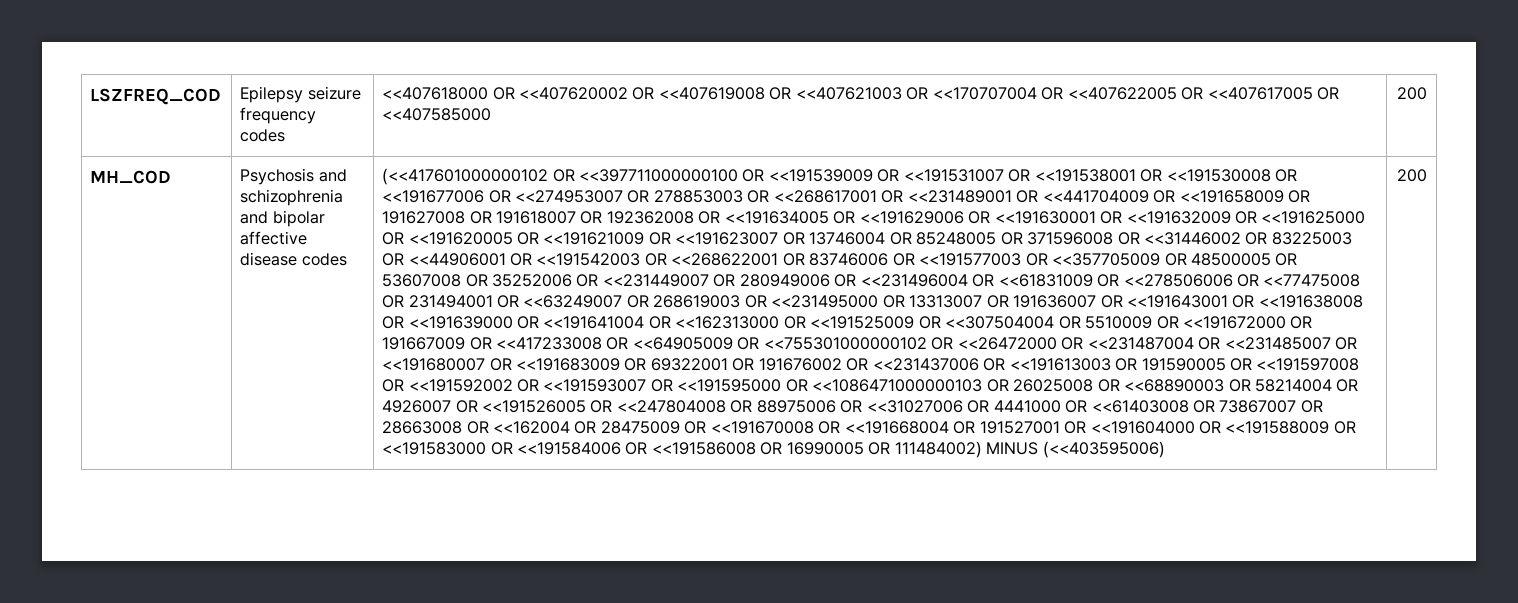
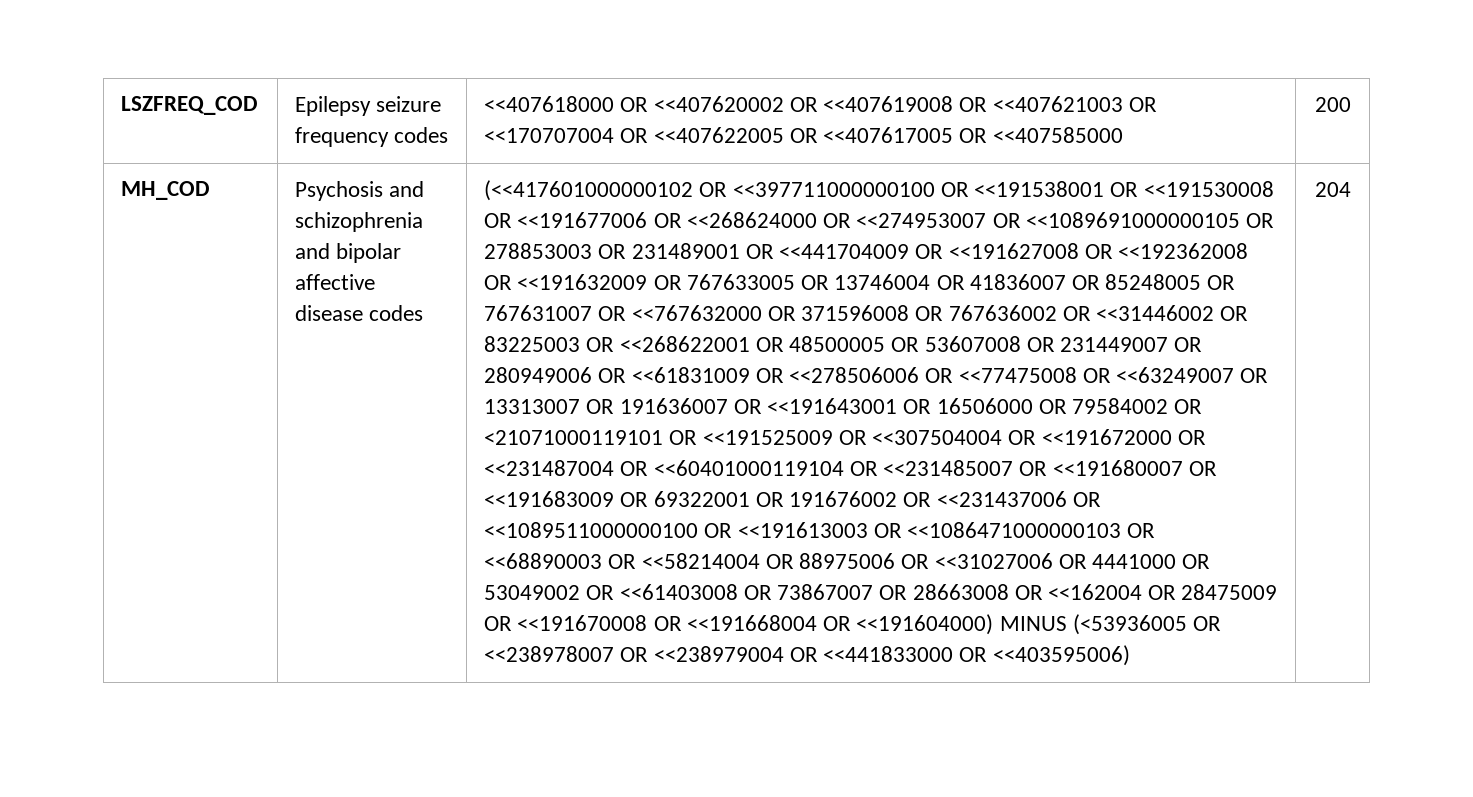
[768,169,1031,182] <<191539009 OR <<191531007 OR -> (969, 189) none
[514,190,1310,203] [382,211,1366,224] [382,232,1352,245] [382,253,1161,266] <<274953007 OR 278853003 OR <<268617001 OR <<231489001 OR <<441704009 OR <<191658009 OR 191627008 OR 191618007 OR 192362008 OR <<191634005 OR <<191629006 OR <<191630001 OR <<191632009 OR <<191625000 OR <<191620005 OR <<191621009 OR <<191623007 OR 13746004 OR 85248005 OR 371596008 OR <<31446002 OR 83225003 OR <<44906001 OR <<191542003 OR <<268622001 OR 83746006 OR <<191577003 OR <<357705009 -> [686,212,1274,228] [484,243,1248,259] [484,274,1236,290] [484,305,1249,321] [484,336,750,352] <<268624000 OR <<274953007 OR <<1089691000000105 OR 278853003 OR 231489001 OR <<441704009 OR <<191627008 OR <<192362008 OR <<191632009 OR 767633005 OR 13746004 OR 41836007 OR 85248005 OR 767631007 OR <<767632000 OR 371596008 OR 767636002 OR <<31446002 OR 83225003 OR <<268622001
[491,274,709,287] 35252006 OR <<231449007 -> [1059,337,1168,352] 231449007
[860,274,995,287] <<231496004 OR -> (627, 375) none
[408,295,879,308] 231494001 OR <<63249007 OR 268619003 OR <<231495000 -> [1115,367,1234,383] <<63249007
[1258,295,1363,308] [382,316,780,329] <<191638008 OR <<191639000 OR <<191641004 OR <<162313000 -> [936,398,1203,414] [484,430,664,445] 16506000 OR 79584002 OR <21071000119101
[1085,316,1313,329] [382,337,1194,350] 5510009 OR <<191672000 OR 191667009 OR <<417233008 OR <<64905009 OR <<755301000000102 OR <<26472000 OR <<231487004 -> [1041,429,1206,445] [484,460,844,476] <<191672000 OR <<231487004 OR <<60401000119104
[1009,358,1360,371] [382,379,1359,392] [382,400,726,413] <<191613003 OR 191590005 OR <<191597008 OR <<191592002 OR <<191593007 OR <<191595000 OR <<1086471000000103 OR 26025008 OR <<68890003 OR 58214004 OR 4926007 OR <<191526005 OR <<247804008 -> [484,522,1156,538] [484,553,760,569] <<1089511000000100 OR <<191613003 OR <<1086471000000103 OR <<68890003 OR <<58214004
(1088, 406) none -> [484,585,615,600] 53049002 OR
[979,421,1356,434] [382,441,1165,458] [1396,169,1427,182] 191527001 OR <<191604000 OR <<191588009 OR <<191583000 OR <<191584006 OR <<191586008 OR 16990005 OR 111484002) MINUS (<<403595006) | 200 -> [856,614,1221,635] [484,645,1130,666] [1314,182,1351,197] <<191604000) MINUS (<53936005 OR <<238978007 OR <<238979004 OR <<441833000 OR <<403595006) | 204

